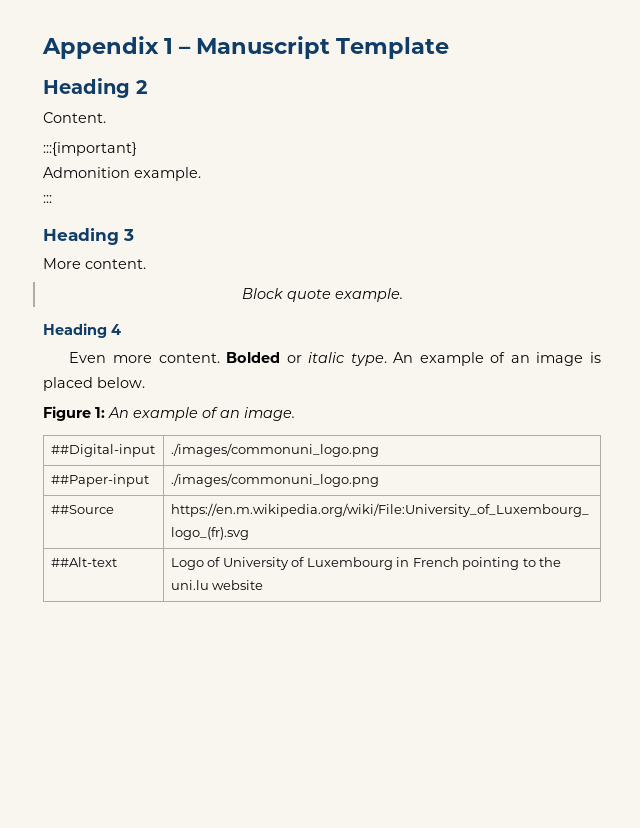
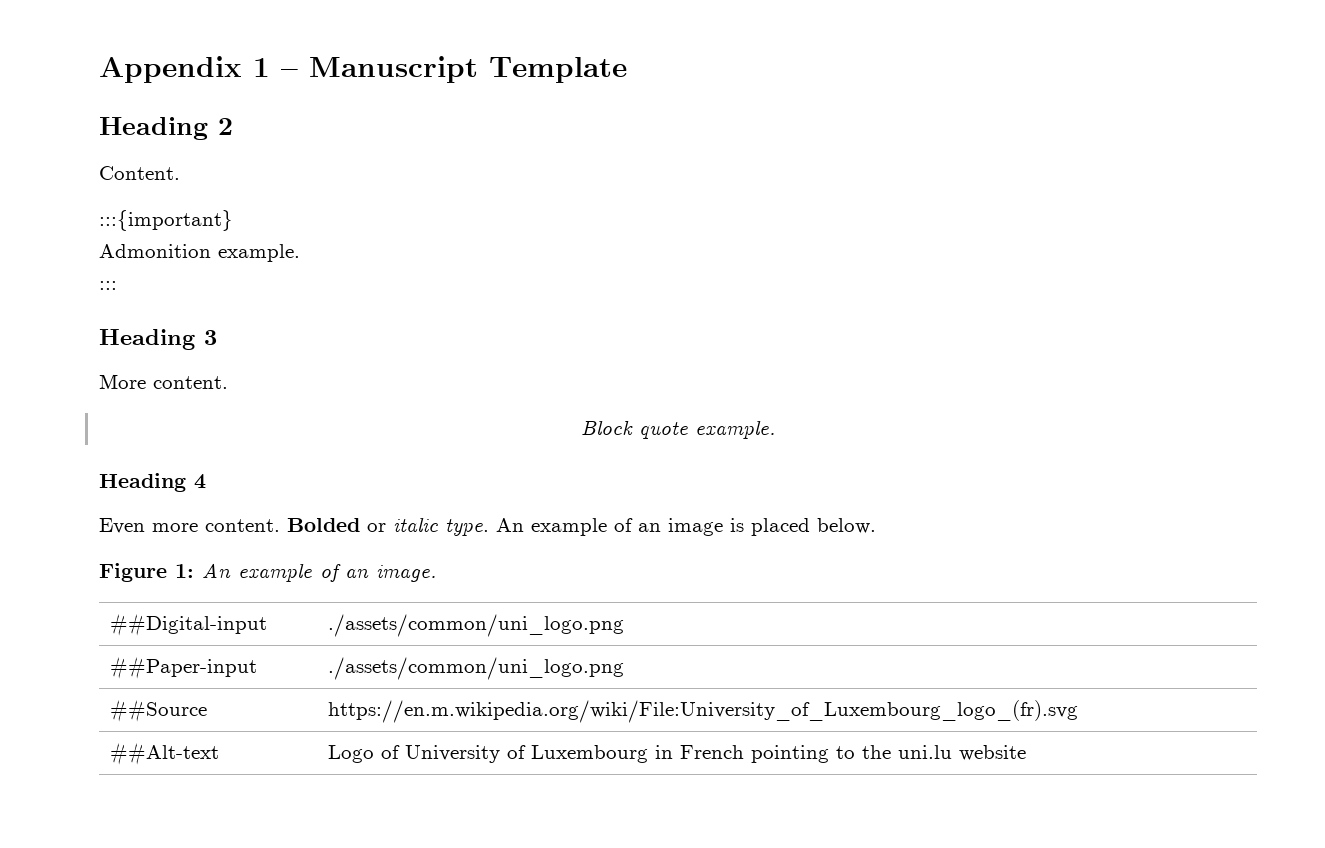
[170,443,379,457] ./images/commonuni_logo.png -> [328,614,625,637] ./assets/common/uni_logo.png
[170,473,379,487] ./images/commonuni_logo.png -> [328,657,625,680] ./assets/common/uni_logo.png

